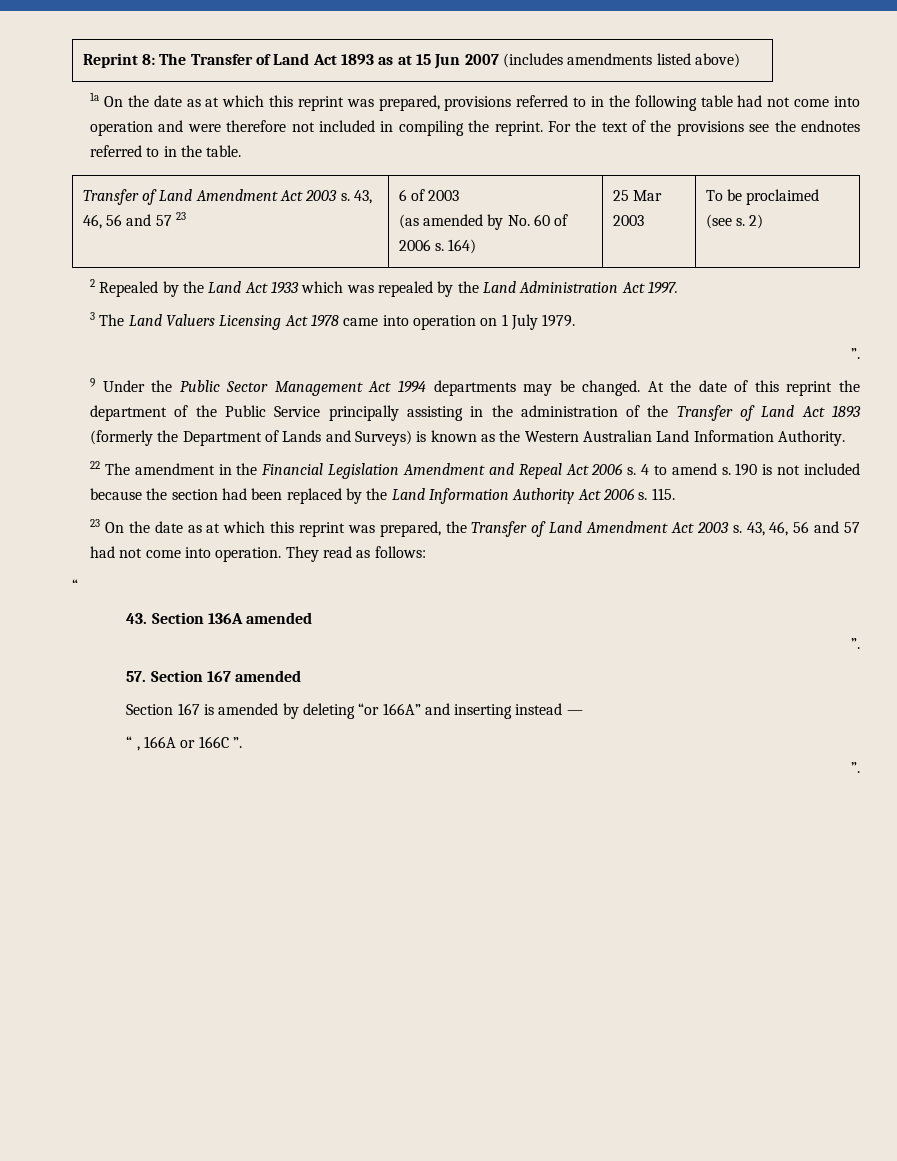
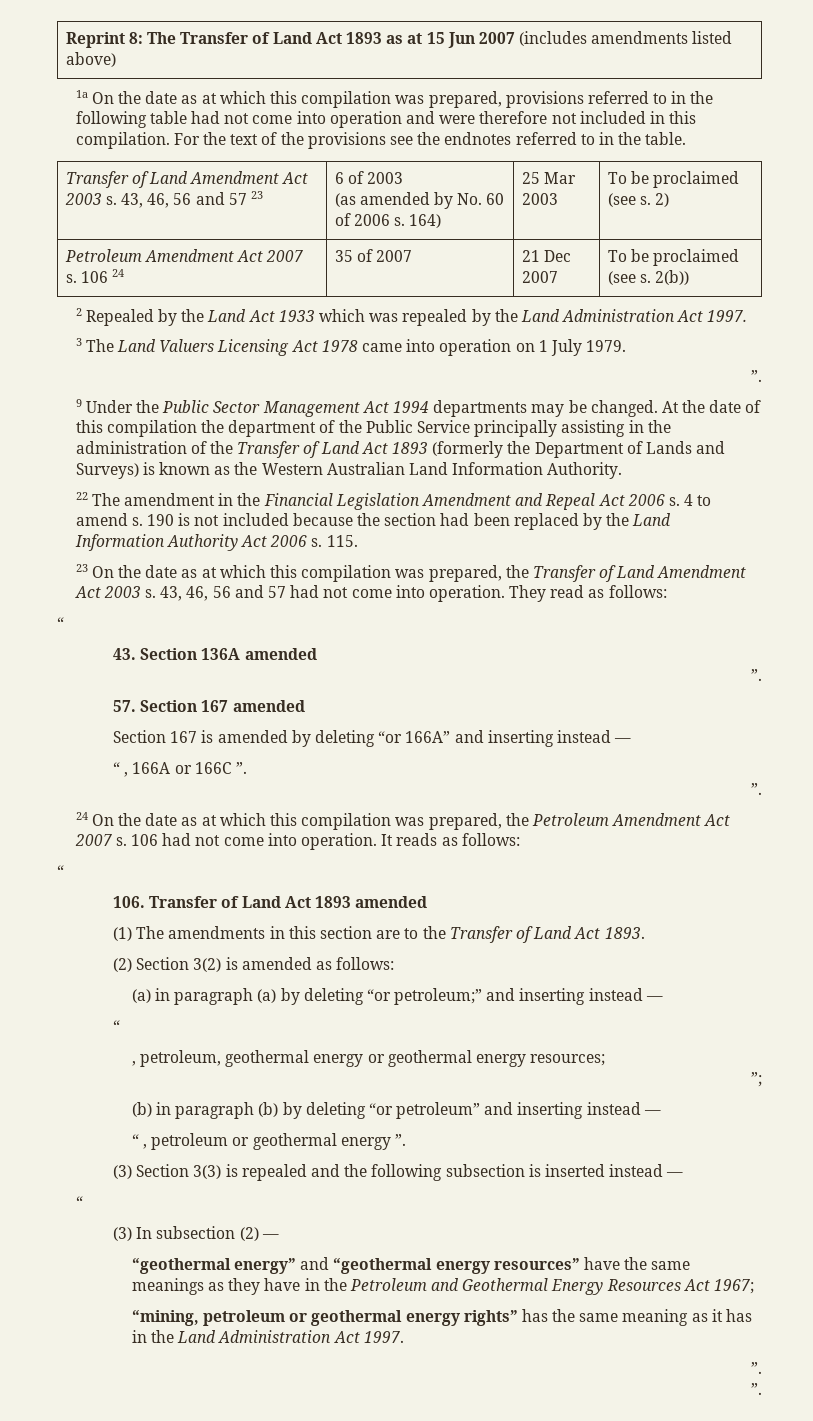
[297,96,344,111] reprint -> [301,91,392,108] compilation
[398,120,543,136] compiling the reprint. -> [669,111,697,124] [75,132,170,149] this compilation.
(764, 221) none -> [64,249,304,262] [65,269,125,283] [334,249,413,262] [521,250,571,262] [521,271,558,283] [607,249,740,266] [607,270,690,285] // Petroleum Amendment Act 2007 s. 106 24 | 35 of 2007 | 21 Dec 2007 | To be proclaimed (see s. 2(b))
[786,381,833,396] reprint -> [106,420,197,437] compilation
[299,522,346,537] reprint -> [301,565,392,582] compilation
(860, 767) none -> [75,812,731,830] [74,833,520,850] [57,865,64,877] [113,896,428,908] [113,926,645,943] [113,957,395,972] [131,988,663,1005] [113,1020,121,1032] [131,1050,606,1067] [751,1072,762,1087] [131,1102,661,1119] [131,1133,406,1150] [113,1164,684,1181] [75,1196,83,1208] [113,1226,279,1241] [131,1257,691,1274] [131,1278,755,1295] [131,1309,753,1326] [131,1330,404,1343] [751,1362,762,1374] [751,1383,762,1395] // 24 On the date as at which this compilation was prepared, the Petroleum Amendment Act 2007 s. 106 had not come into operation. It reads as follows: // “ // 106. Transfer of Land Act 1893 amended // (1) The amendments in this section are to the Transfer of Land Act 1893. // (2) Section 3(2) is amended as follows: // (a) in paragraph (a) by deleting “or petroleum;” and inserting instead — // “ // , petroleum, geothermal energy or geothermal energy resources; // ”; // (b) in paragraph (b) by deleting “or petroleum” and inserting instead — // “ , petroleum or geothermal energy ”. // (3) Section 3(3) is repealed and the following subsection is inserted instead — // “ // (3) In subsection (2) — // “geothermal energy” and “geothermal energy resources” have the same meanings as they have in the Petroleum and Geothermal Energy Resources Act 1967; // “mining, petroleum or geothermal energy rights” has the same meaning as it has in the Land Administration Act 1997. // ”. // ”.

